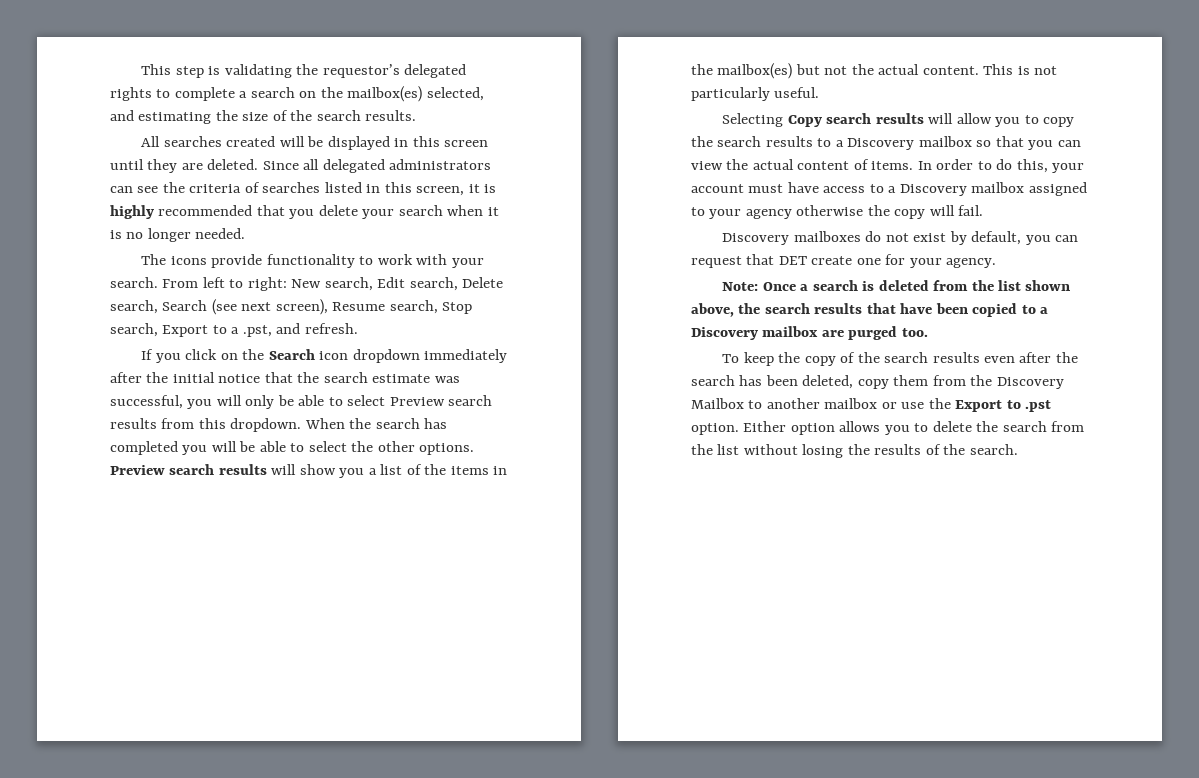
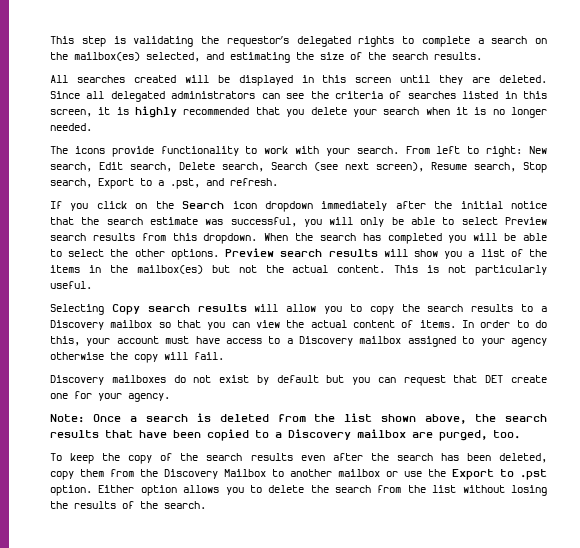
[971,231,1022,245] default, -> [276,375,345,383] default but
[848,326,898,340] purged -> [439,430,487,441] purged,

